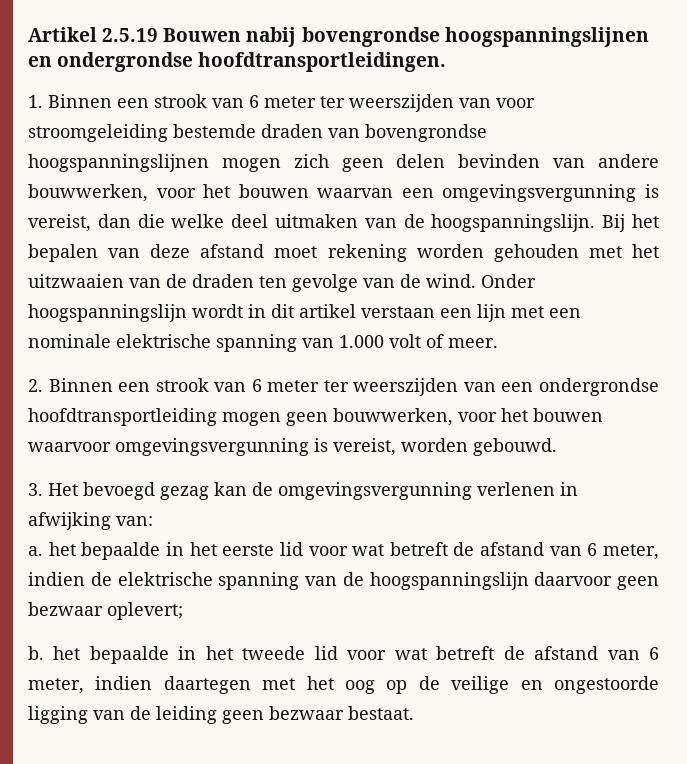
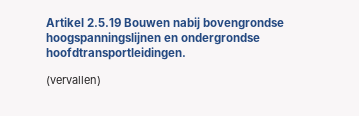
[28,94,535,112] [28,124,487,142] [28,154,659,172] [28,184,659,202] [28,214,659,232] [28,244,659,262] [28,274,536,292] [28,304,581,322] [28,334,498,352] [28,378,659,396] [28,408,603,426] [28,438,557,456] [28,482,578,500] [28,512,153,530] [28,542,659,560] [28,572,659,590] [28,602,183,620] [28,646,659,664] [28,676,659,694] [28,706,414,724] 1. Binnen een strook van 6 meter ter weerszijden van voor stroomgeleiding bestemde draden van bovengrondse hoogspanningslijnen mogen zich geen delen bevinden van andere bouwwerken, voor het bouwen waarvan een omgevingsvergunning is vereist, dan die welke deel uitmaken van de hoogspanningslijn. Bij het bepalen van deze afstand moet rekening worden gehouden met het uitzwaaien van de draden ten gevolge van de wind. Onder hoogspanningslijn wordt in dit artikel verstaan een lijn met een nominale elektrische spanning van 1.000 volt of meer. // 2. Binnen een strook van 6 meter ter weerszijden van een ondergrondse hoofdtransportleiding mogen geen bouwwerken, voor het bouwen waarvoor omgevingsvergunning is vereist, worden gebouwd. // 3. Het bevoegd gezag kan de omgevingsvergunning verlenen in afwijking van: // a. het bepaalde in het eerste lid voor wat betreft de afstand van 6 meter, indien de elektrische spanning van de hoogspanningslijn daarvoor geen bezwaar oplevert; // b. het bepaalde in het tweede lid voor wat betreft de afstand van 6 meter, indien daartegen met het oog op de veilige en ongestoorde ligging van de leiding geen bezwaar bestaat. -> [46,76,101,86] (vervallen)

